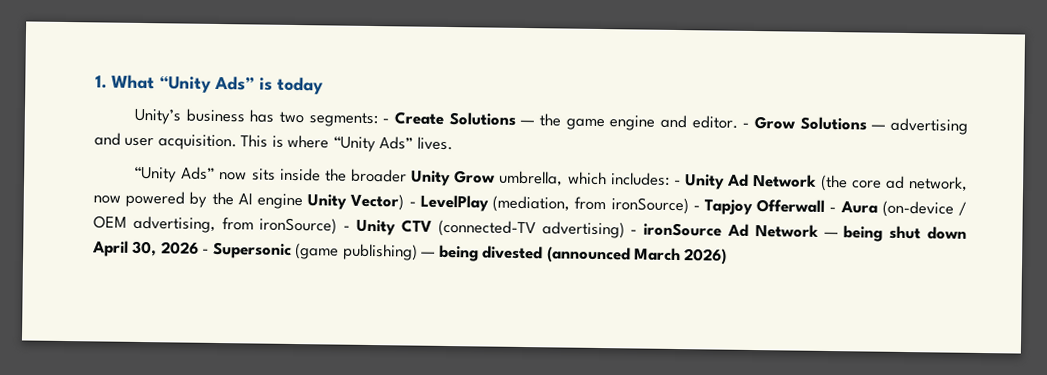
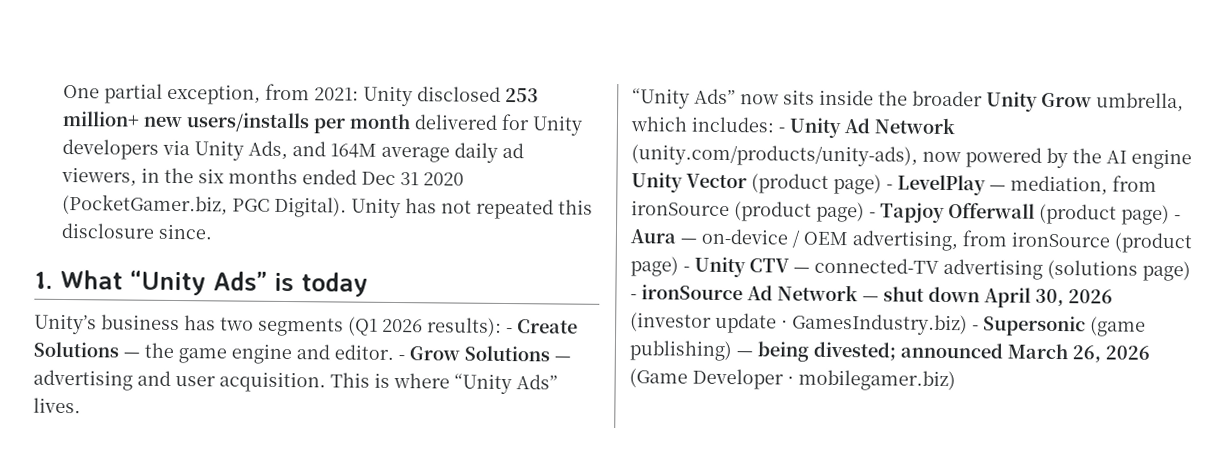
(95, 82) none -> [62,83,539,107] [61,110,583,136] [61,138,524,163] [60,166,464,187] [61,193,593,220] [60,222,213,240] One partial exception, from 2021: Unity disclosed 253 million+ new users/installs per month delivered for Unity developers via Unity Ads, and 164M average daily ad viewers, in the six months ended Dec 31 2020 (PocketGamer.biz, PGC Digital). Unity has not repeated this disclosure since. //
[308,112,378,128] segments: -> [258,316,502,337] segments (Q1 2026 results):
[819,174,969,192] (the core ad network, -> [631,144,918,167] (unity.com/products/unity-ads),
[350,193,968,218] [93,215,625,239] Vector) - LevelPlay (mediation, from ironSource) - Tapjoy Offerwall - Aura (on-device / OEM advertising, from ironSource) - Unity CTV (connected-TV advertising) -> [686,173,1157,196] [631,200,1181,226] [630,228,1192,254] [630,256,1191,282] Vector (product page) - LevelPlay — mediation, from ironSource (product page) - Tapjoy Offerwall (product page) - Aura — on-device / OEM advertising, from ironSource (product page) - Unity CTV — connected-TV advertising (solutions page)
[843,225,884,242] being -> (879, 299) none
(199, 248) none -> [630,312,968,336] (investor update · GamesIndustry.biz)
[482,245,728,265] divested (announced March 2026) -> [813,341,1150,363] [629,368,956,392] divested; announced March 26, 2026 (Game Developer · mobilegamer.biz)

